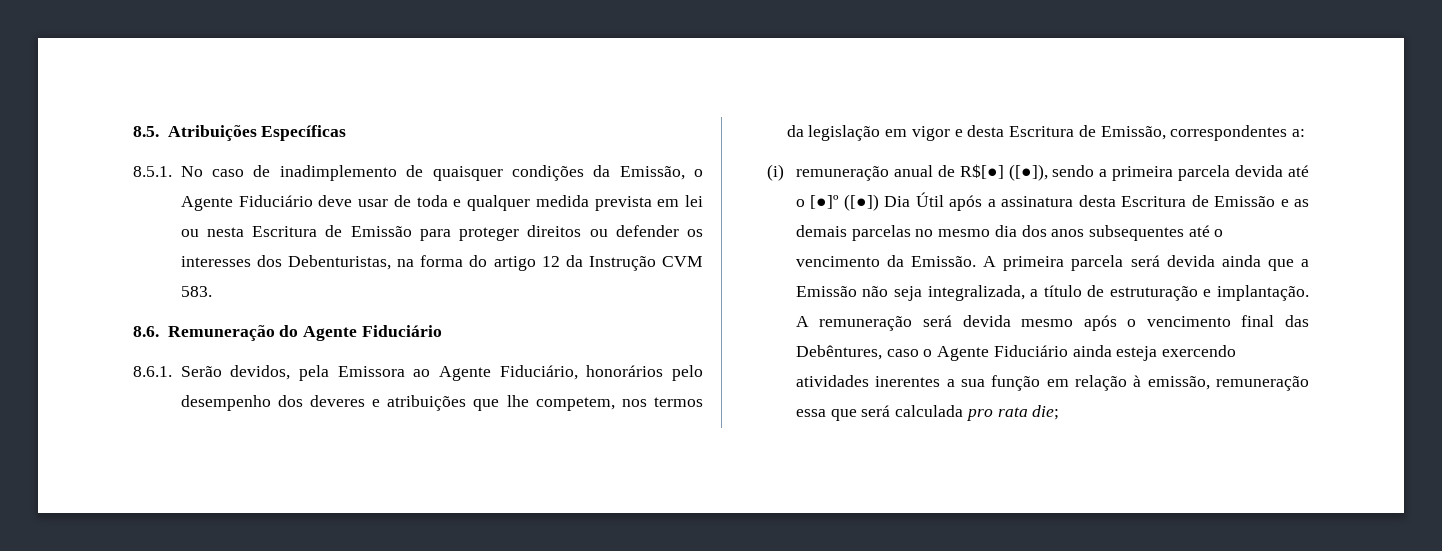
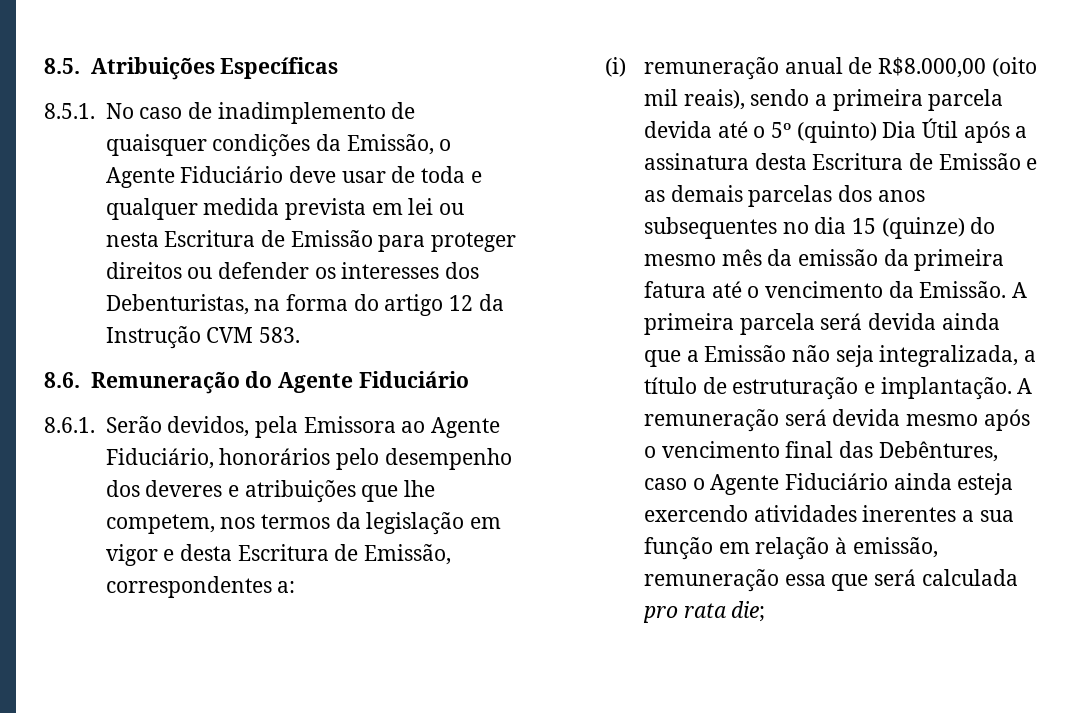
[959,164,1048,181] R$[●] ([●]), -> [877,57,1037,78] [643,89,745,110] R$8.000,00 (oito mil reais),
[810,194,879,211] [●]º ([●]) -> [770,121,877,143] 5º (quinto)
[915,225,1184,241] no mesmo dia dos anos subsequentes -> [837,185,925,202] [643,217,996,239] [643,249,1005,271] [643,281,706,298] dos anos subsequentes no dia 15 (quinze) do mesmo mês da emissão da primeira fatura

